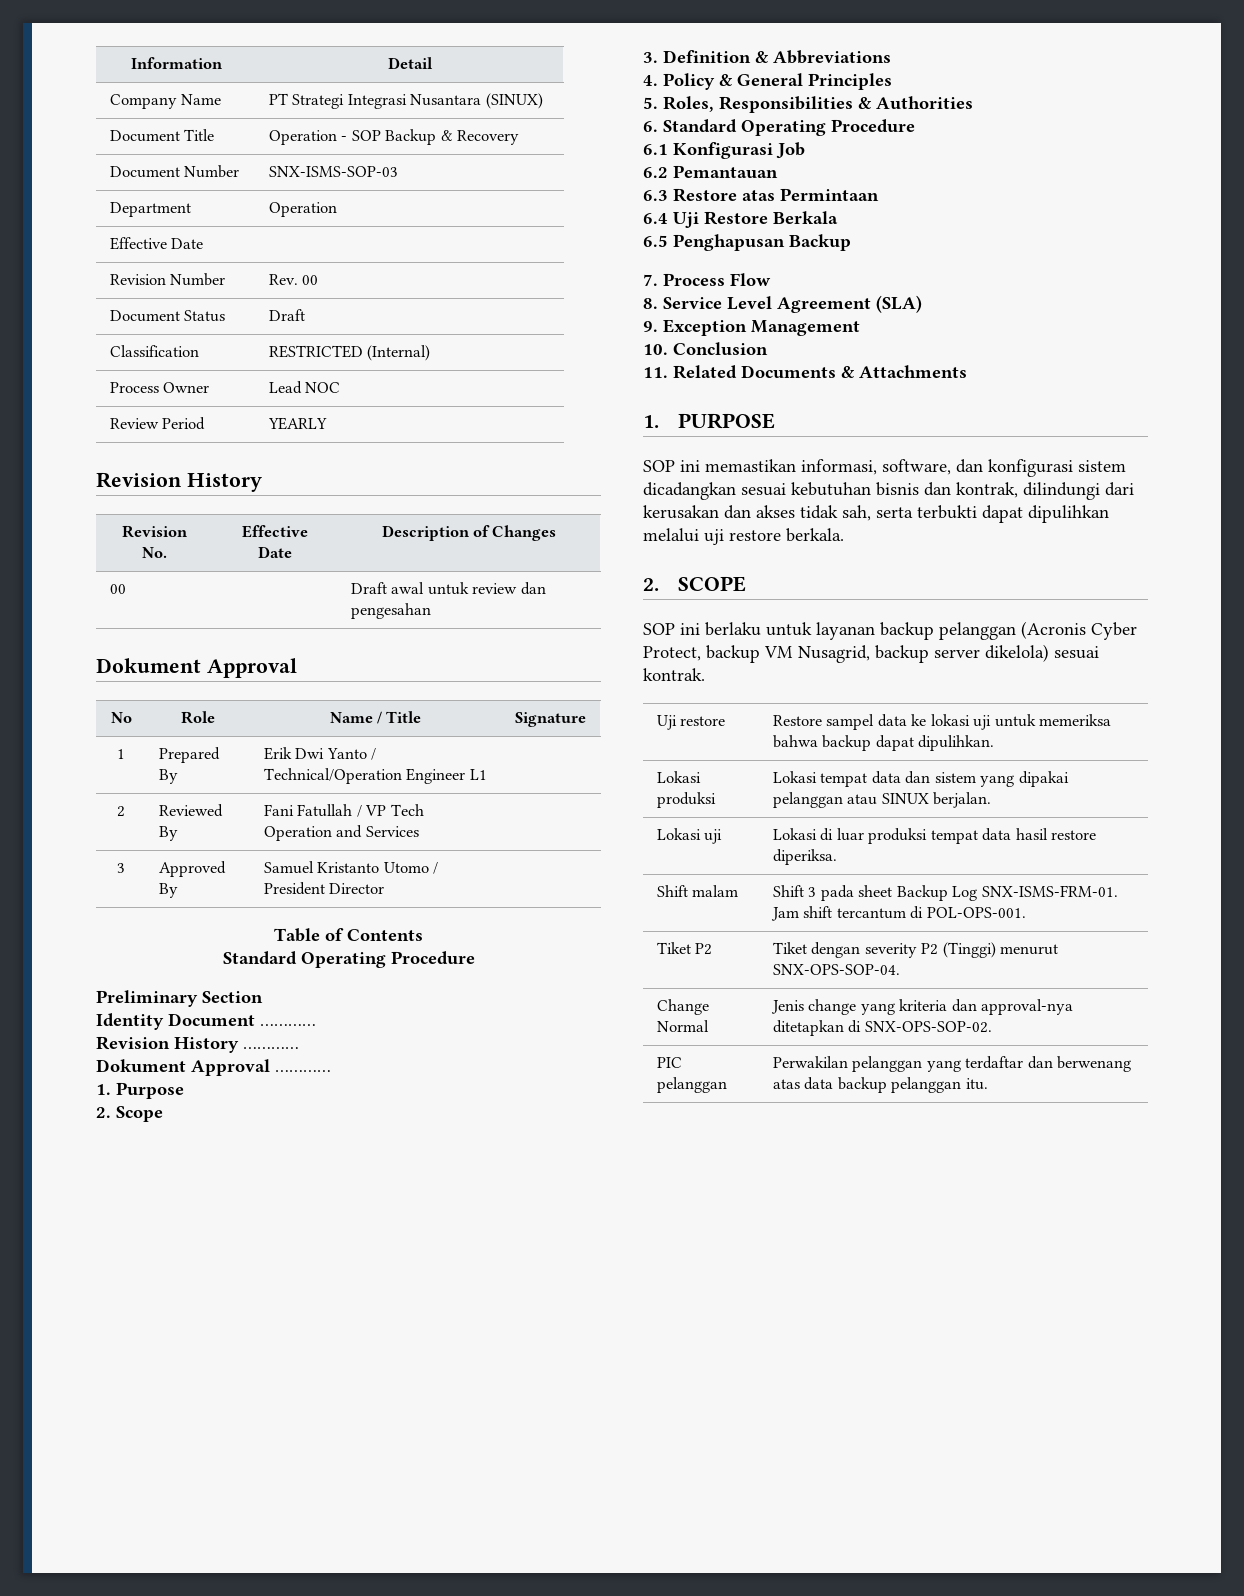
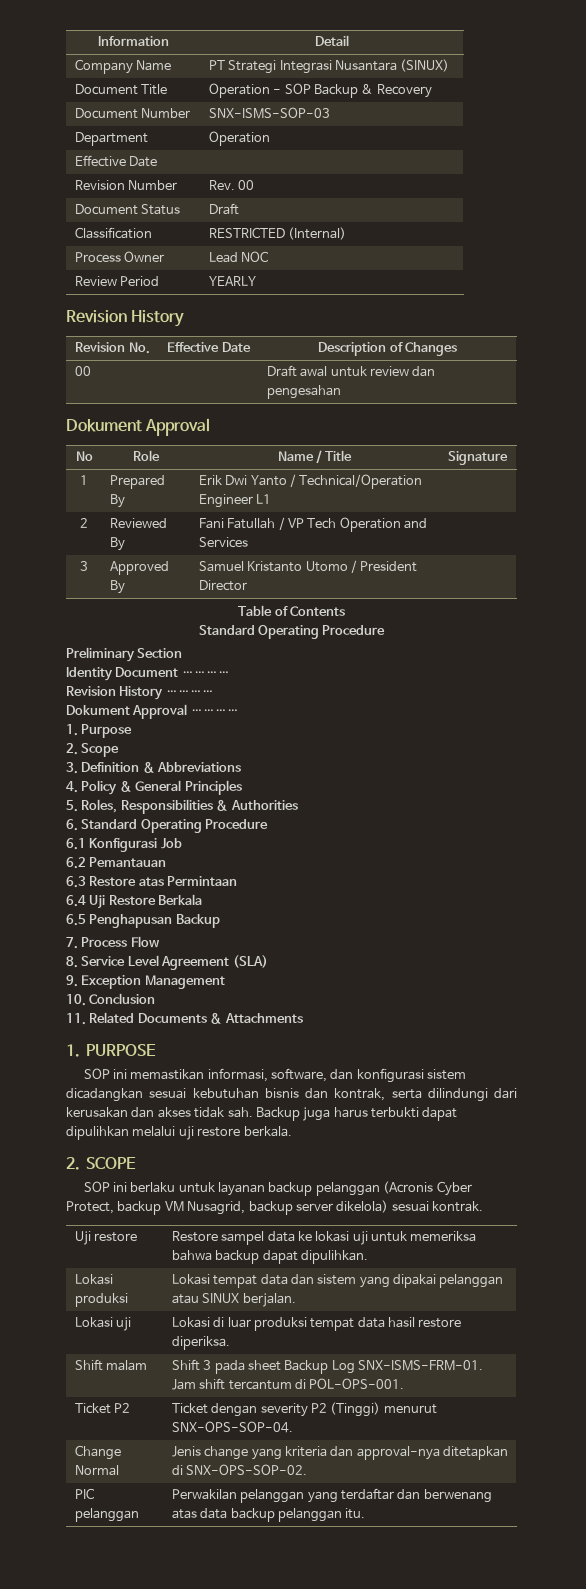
(1018, 490) none -> [391,1089,422,1099] serta
[842,505,913,521] sah, serta -> [227,1107,368,1121] sah. Backup juga harus
[656,942,691,954] Tiket -> [74,1403,111,1414] Ticket
[772,942,807,954] Tiket -> [171,1403,208,1414] Ticket

